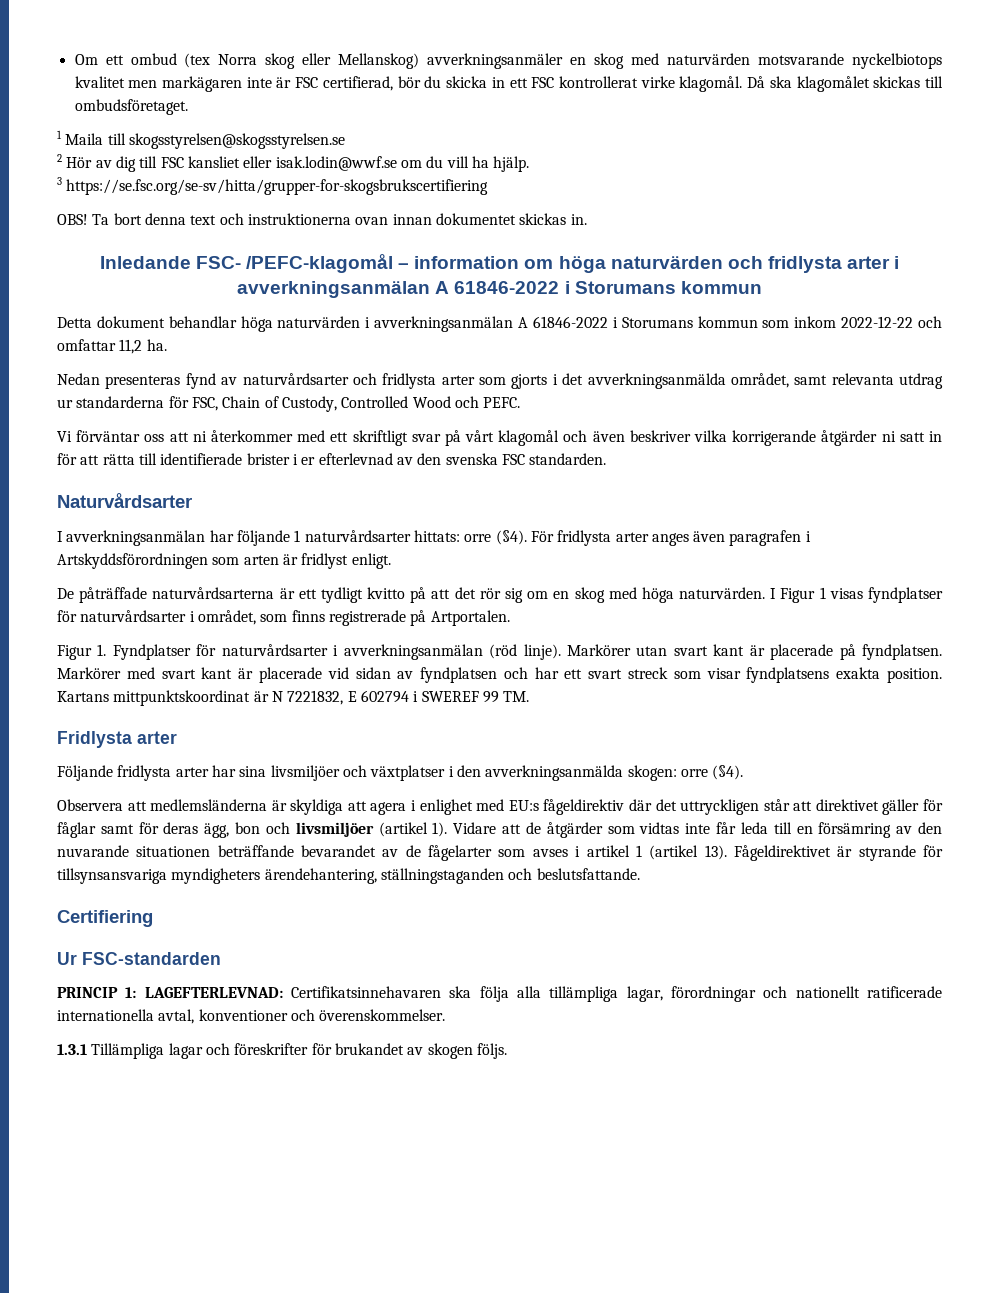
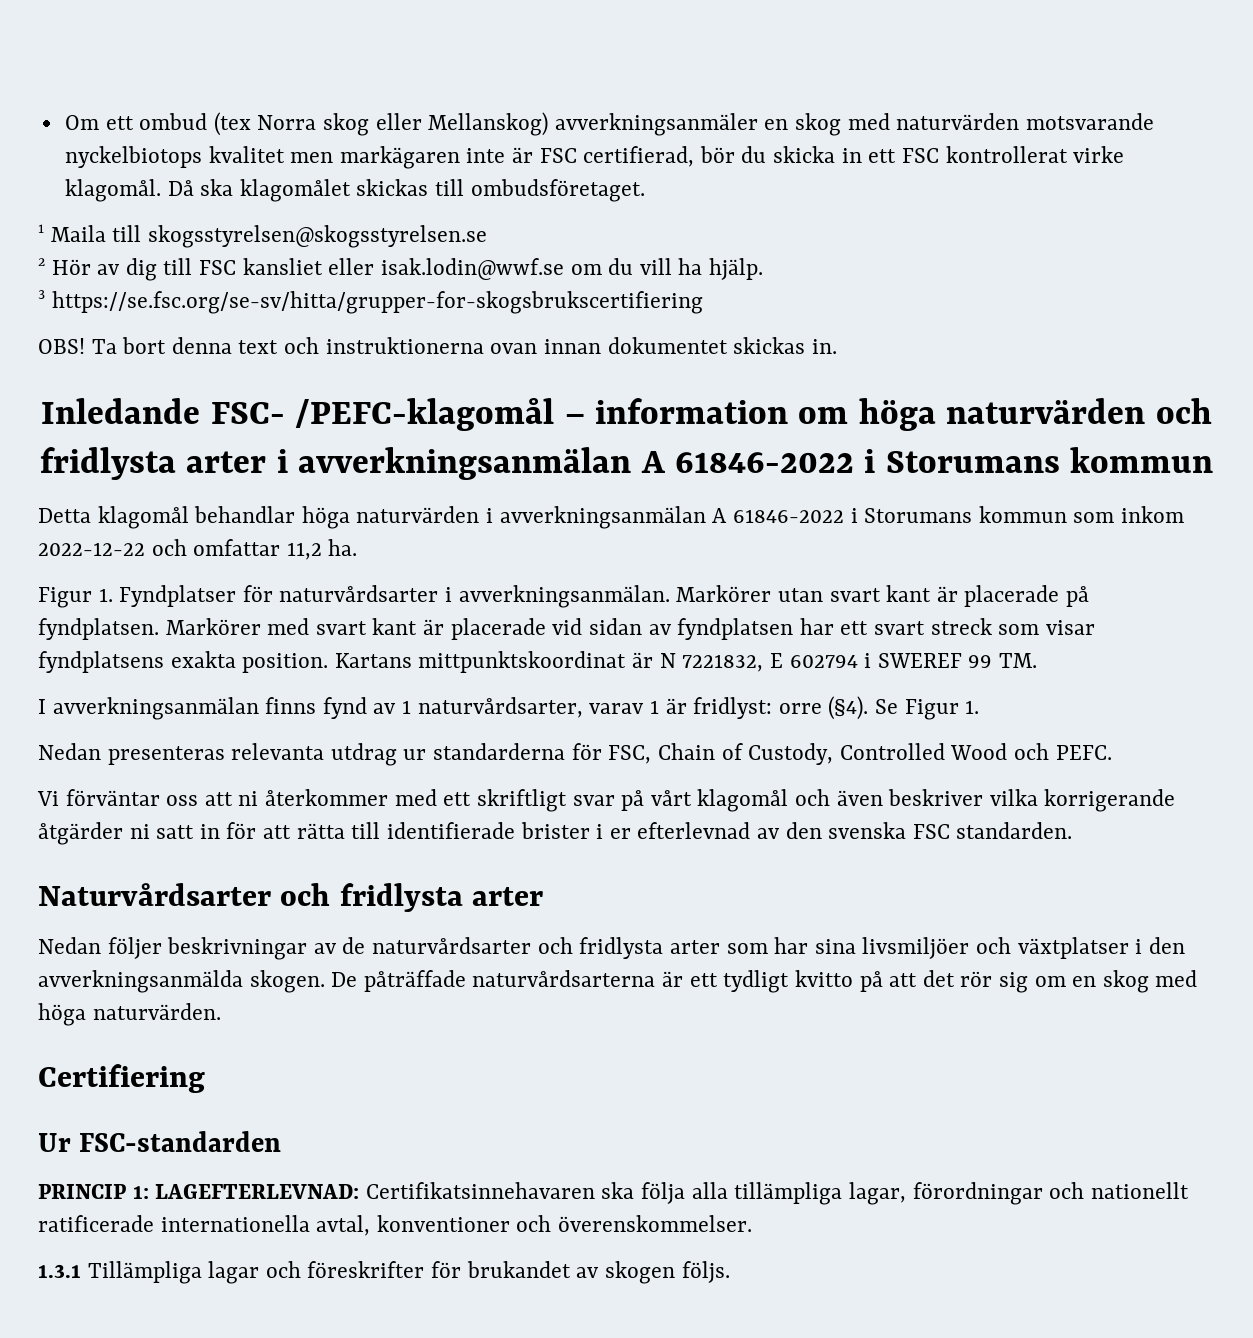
[96,316,165,328] dokument -> [97,506,189,529] klagomål
[57,373,828,389] Nedan presenteras fynd av naturvårdsarter och fridlysta arter som gjorts i det avverkningsanmälda området, samt -> [38,585,1089,608] [38,618,1095,640] [38,651,1037,673] [38,696,980,720] [38,743,225,765] Figur 1. Fyndplatser för naturvårdsarter i avverkningsanmälan. Markörer utan svart kant är placerade på fyndplatsen. Markörer med svart kant är placerade vid sidan av fyndplatsen har ett svart streck som visar fyndplatsens exakta position. Kartans mittpunktskoordinat är N 7221832, E 602794 i SWEREF 99 TM. // I avverkningsanmälan finns fynd av 1 naturvårdsarter, varav 1 är fridlyst: orre (§4). Se Figur 1. // Nedan presenteras
[57,530,811,546] [57,553,391,569] // I avverkningsanmälan har följande 1 naturvårdsarter hittats: orre (§4). För fridlysta arter anges även paragrafen i Artskyddsförordningen som arten är fridlyst enligt. // -> [280,883,543,912] [38,937,1185,960] [38,970,325,993] och fridlysta arter // Nedan följer beskrivningar av de naturvårdsarter och fridlysta arter som har sina livsmiljöer och växtplatser i den avverkningsanmälda skogen.
[770,587,943,603] [57,610,510,626] [57,644,942,660] [57,667,942,683] [57,690,530,706] [57,731,177,748] [57,765,744,781] [57,799,943,815] [57,822,943,838] [57,845,944,861] [57,868,640,884] I Figur 1 visas fyndplatser för naturvårdsarter i området, som finns registrerade på Artportalen. // Figur 1. Fyndplatser för naturvårdsarter i avverkningsanmälan (röd linje). Markörer utan svart kant är placerade på fyndplatsen. Markörer med svart kant är placerade vid sidan av fyndplatsen och har ett svart streck som visar fyndplatsens exakta position. Kartans mittpunktskoordinat är N 7221832, E 602794 i SWEREF 99 TM. // Fridlysta arter // Följande fridlysta arter har sina livsmiljöer och växtplatser i den avverkningsanmälda skogen: orre (§4). // Observera att medlemsländerna är skyldiga att agera i enlighet med EU:s fågeldirektiv där det uttryckligen står att direktivet gäller för fåglar samt för deras ägg, bon och livsmiljöer (artikel 1). Vidare att de åtgärder som vidtas inte får leda till en försämring av den nuvarande situationen beträffande bevarandet av de fågelarter som avses i artikel 1 (artikel 13). Fågeldirektivet är styrande för tillsynsansvariga myndigheters ärendehantering, ställningstaganden och beslutsfattande. -> (221, 1011) none

